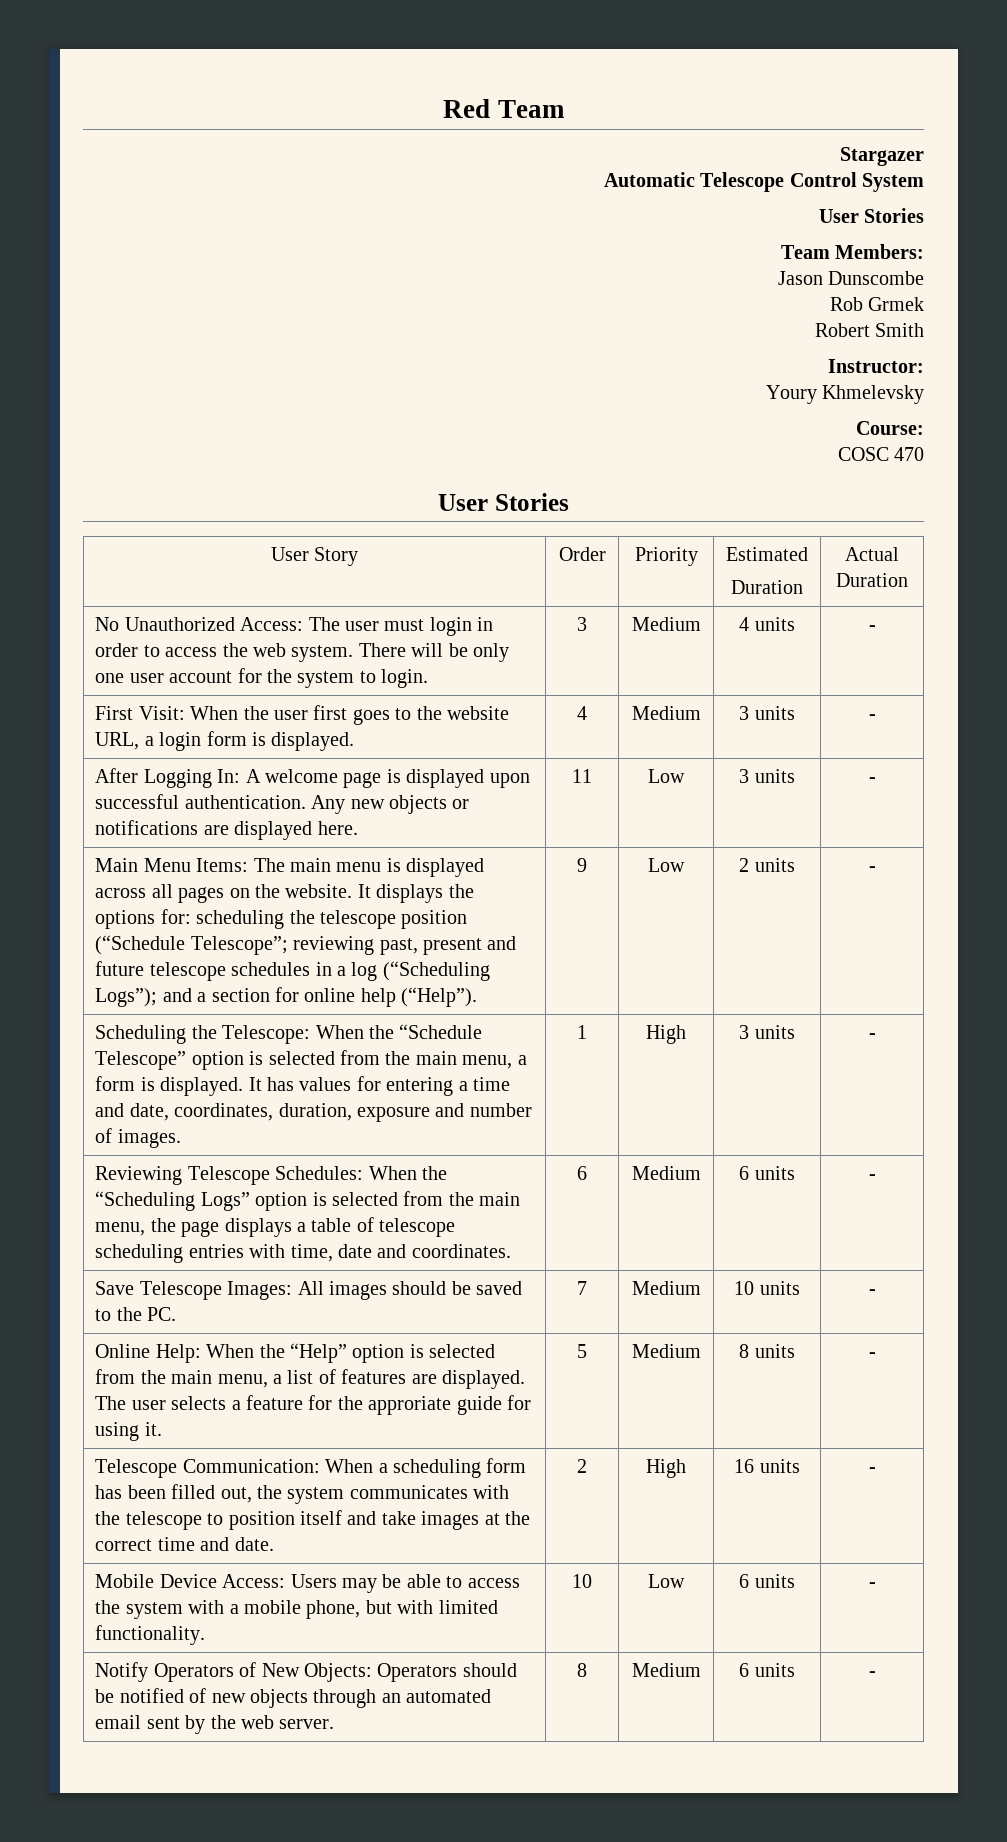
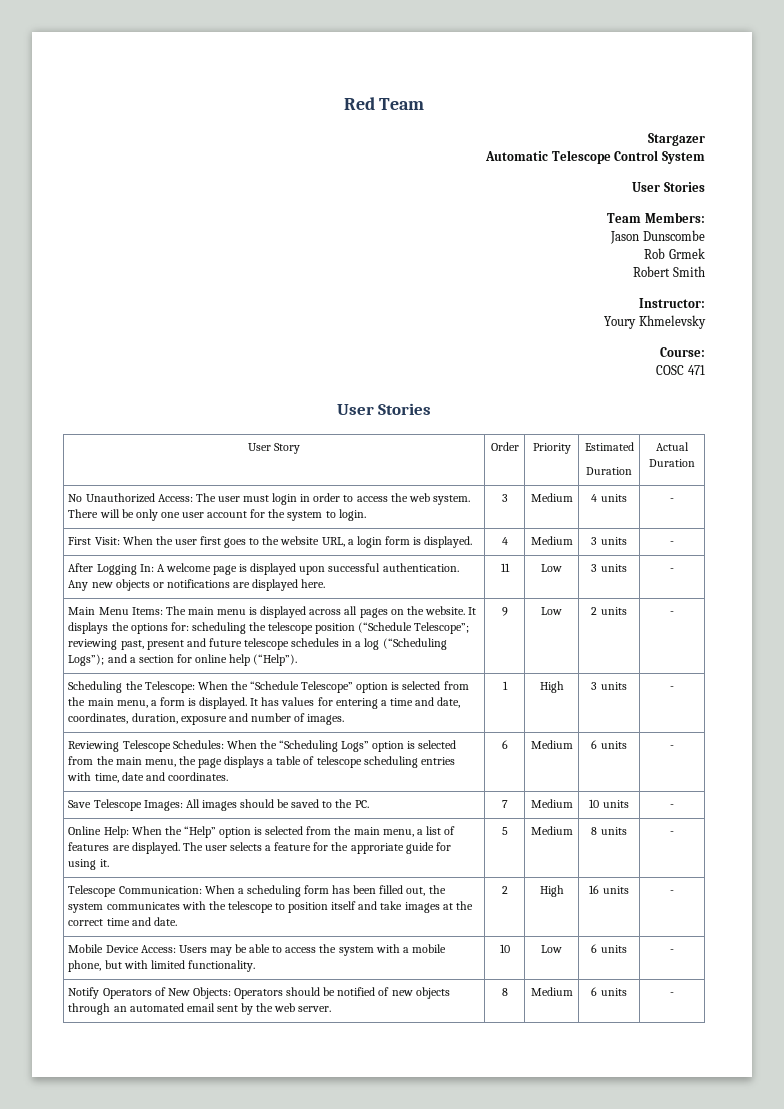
[894,447,924,461] 470 -> [688,365,705,375] 471

